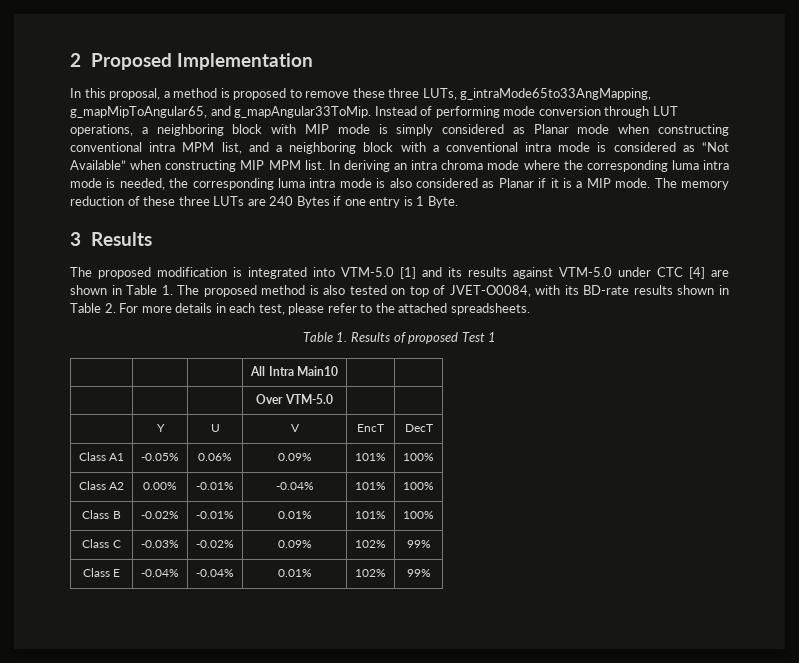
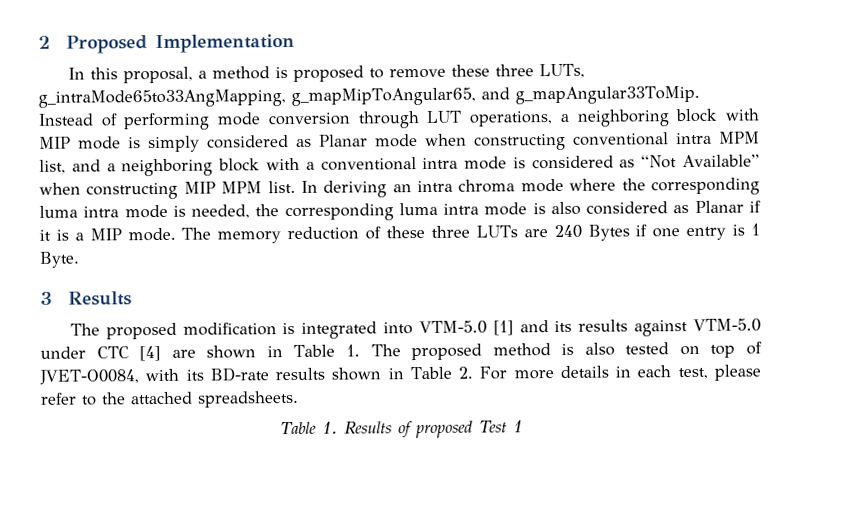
[250,366,338,376] [256,394,333,404] [156,424,165,432] [210,424,220,432] [290,424,300,432] [357,424,384,432] [404,424,433,432] [78,452,125,461] [141,453,179,461] [198,453,232,461] [277,453,312,461] [355,453,386,461] [403,453,434,461] [78,481,125,490] [143,482,177,490] [196,482,234,490] [275,482,314,490] [355,482,386,490] [403,482,434,490] [82,510,121,519] [141,511,179,519] [196,511,234,519] [277,511,312,519] [355,511,386,519] [403,511,434,519] [82,539,121,548] [141,540,179,548] [196,540,234,548] [277,540,312,548] [355,540,386,548] [406,540,431,548] [82,568,121,577] [141,569,179,577] [196,569,234,577] [277,569,312,577] [355,569,386,577] [406,569,431,577] // | | | All Intra Main10 | | // | | | Over VTM-5.0 | | // | Y | U | V | EncT | DecT // Class A1 | -0.05% | 0.06% | 0.09% | 101% | 100% // Class A2 | 0.00% | -0.01% | -0.04% | 101% | 100% // Class B | -0.02% | -0.01% | 0.01% | 101% | 100% // Class C | -0.03% | -0.02% | 0.09% | 102% | 99% // Class E | -0.04% | -0.04% | 0.01% | 102% | 99% -> (524, 426) none

